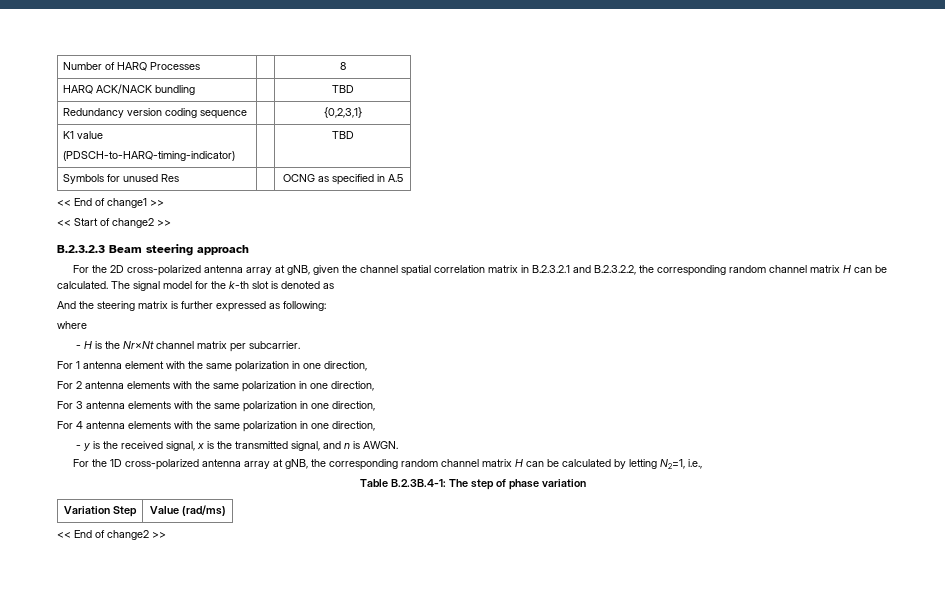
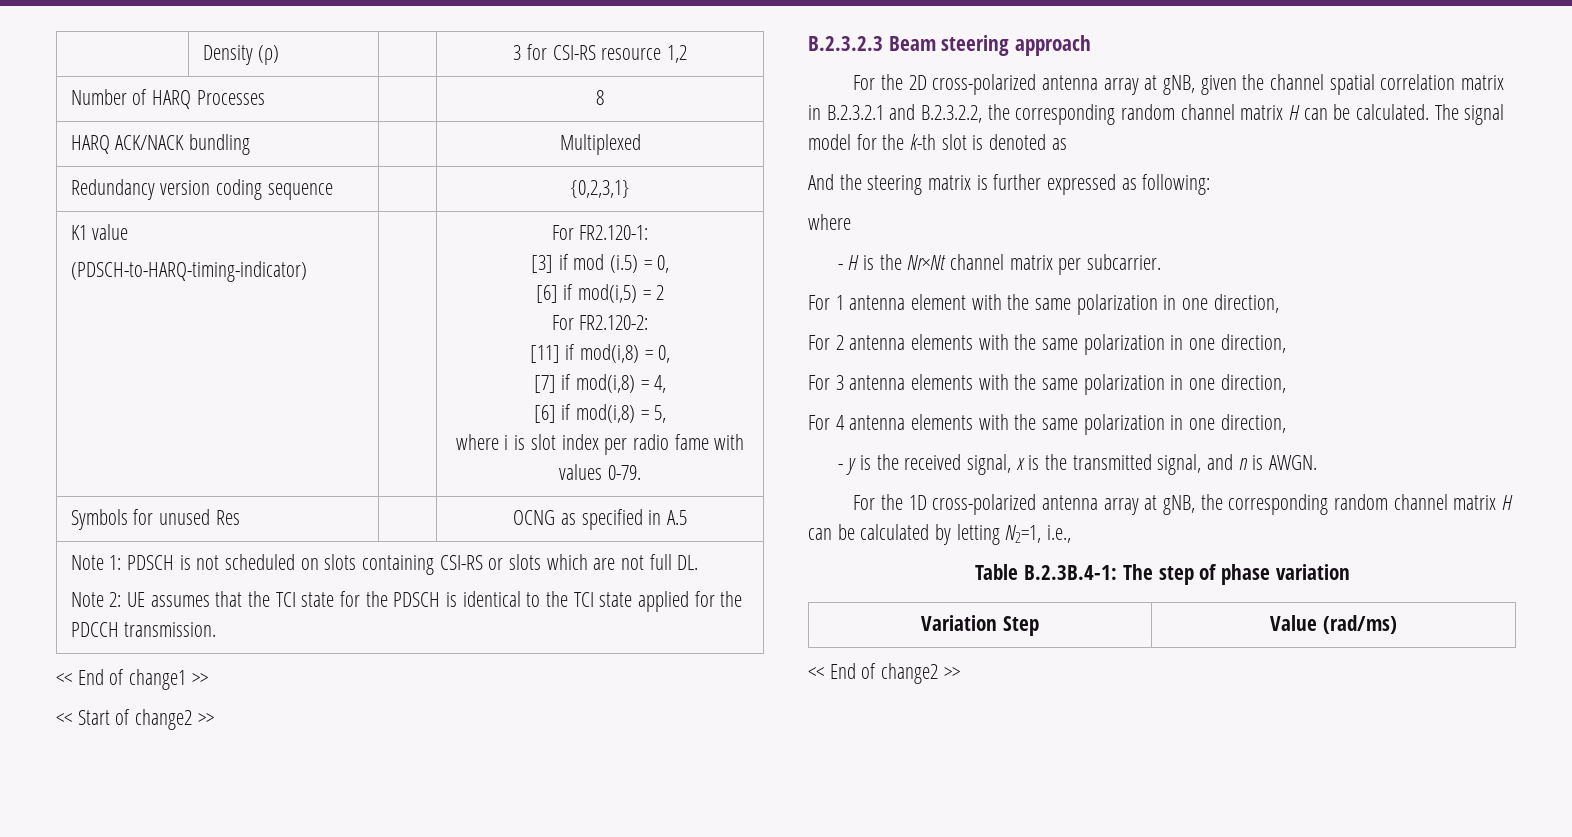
(63, 66) none -> [202,45,280,65] [513,44,687,63] | Density (ρ) | | 3 for CSI-RS resource 1,2 //
[331,85,354,93] TBD -> [559,134,641,155] Multiplexed
[331,131,354,139] TBD -> [551,225,649,240] [530,254,670,273] [535,284,665,303] [551,315,649,330] [529,344,671,363] [533,374,667,393] [533,404,667,423] [455,434,745,455] [559,464,641,480] For FR2.120-1: // [3] if mod (i.5) = 0, // [6] if mod(i,5) = 2 // For FR2.120-2: // [11] if mod(i,8) = 0, // [7] if mod(i,8) = 4, // [6] if mod(i,8) = 5, // where i is slot index per radio fame with values 0-79.
(403, 178) none -> [70,554,699,575] [70,591,743,612] [70,622,217,637] // Note 1: PDSCH is not scheduled on slots containing CSI-RS or slots which are not full DL. // Note 2: UE assumes that the TCI state for the PDSCH is identical to the TCI state applied for the PDCCH transmission.

